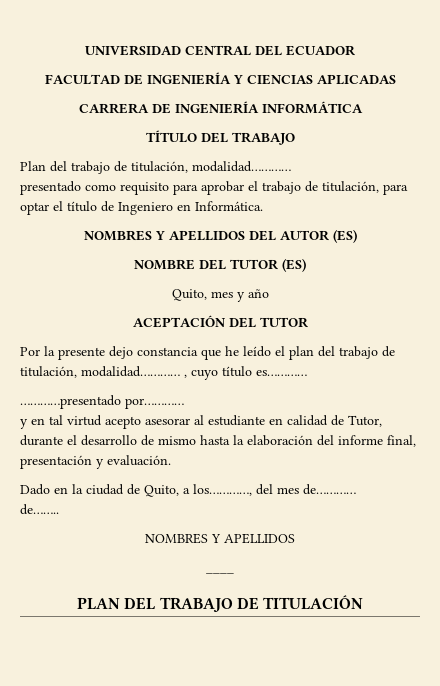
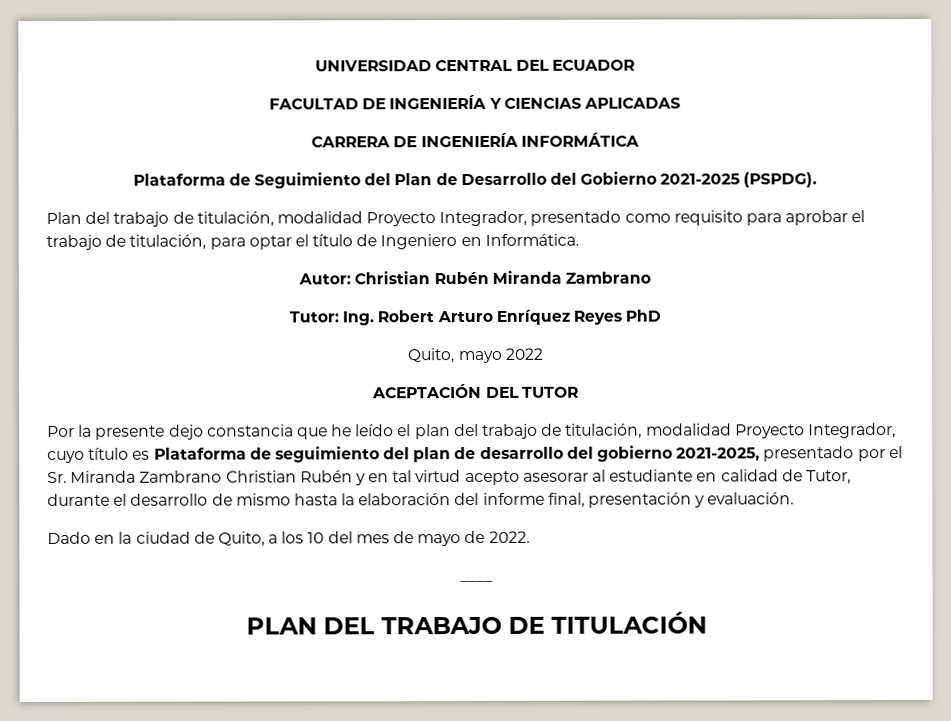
[145,130,295,145] TÍTULO DEL TRABAJO -> [132,171,818,189] Plataforma de Seguimiento del Plan de Desarrollo del Gobierno 2021-2025 (PSPDG).
[192,161,291,172] modalidad………… // -> [276,210,528,227] modalidad Proyecto Integrador,
[83,229,357,243] [134,258,306,272] [171,289,269,302] NOMBRES Y APELLIDOS DEL AUTOR (ES) // NOMBRE DEL TUTOR (ES) // Quito, mes y año -> [298,270,651,285] [288,309,662,326] [407,347,543,364] Autor: Christian Rubén Miranda Zambrano // Tutor: Ing. Robert Arturo Enríquez Reyes PhD // Quito, mayo 2022
[81,366,307,380] [20,395,184,409] modalidad………… , cuyo título es………… // …………presentado por………… // -> [645,423,896,439] [47,445,903,463] [47,470,353,483] modalidad Proyecto Integrador, cuyo título es Plataforma de seguimiento del plan de desarrollo del gobierno 2021-2025, presentado por el Sr. Miranda Zambrano Christian Rubén
[193,484,356,496] [20,504,59,515] [145,533,295,544] los…………, del mes de………… // de…….. // NOMBRES Y APELLIDOS -> [281,530,530,547] los 10 del mes de mayo de 2022.

